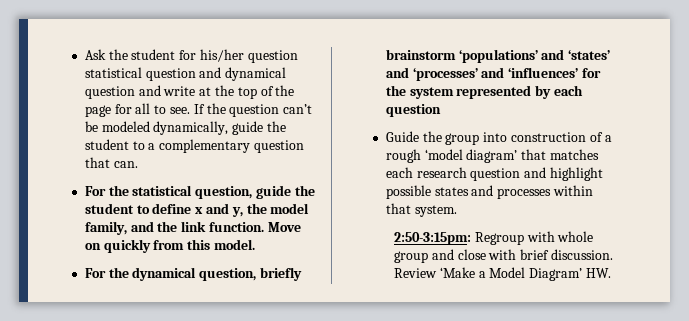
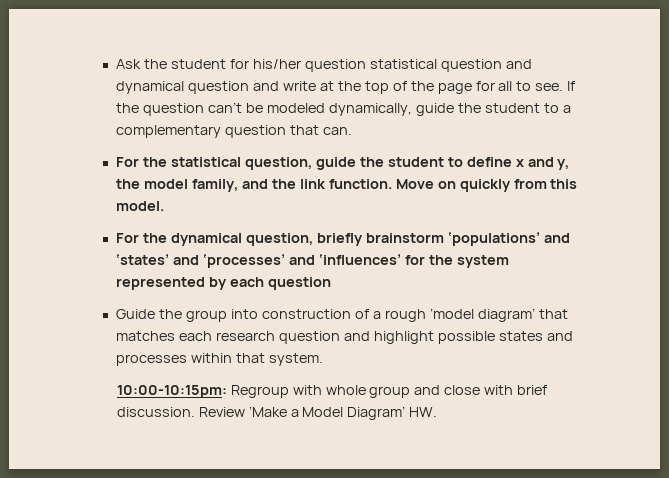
[393,232,471,245] 2:50-3:15pm: -> [116,385,227,398] 10:00-10:15pm:

